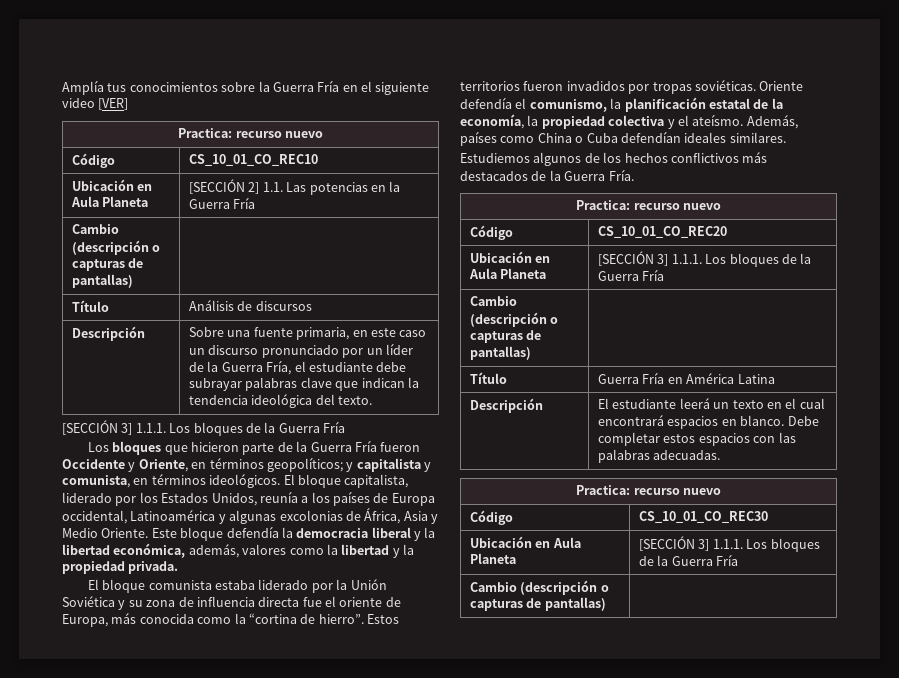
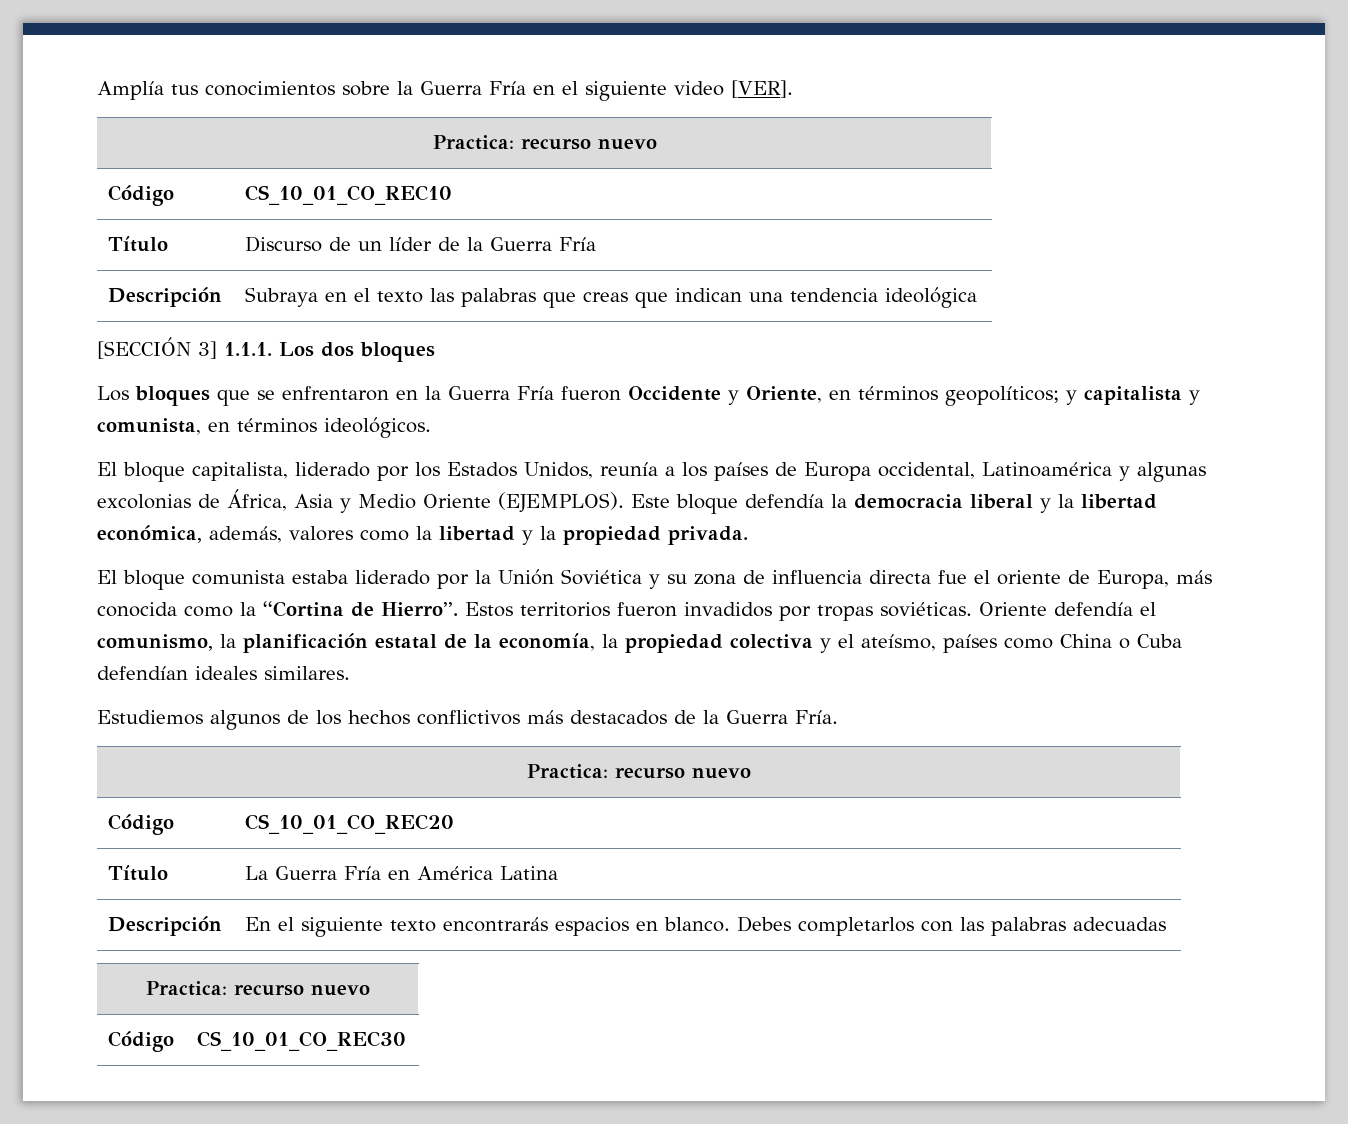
[98,98,129,110] [VER] -> [731,80,793,98] [VER].
[71,179,153,191] [70,196,149,207] [188,179,401,195] [188,197,256,209] [71,224,119,234] [71,240,161,255] [71,258,144,271] [71,274,133,288] [71,300,109,312] [188,300,312,311] [71,326,145,341] [188,327,427,340] [188,345,364,358] Ubicación en Aula Planeta | [SECCIÓN 2] 1.1. Las potencias en la Guerra Fría // Cambio (descripción o capturas de pantallas) | // Título | Análisis de discursos // Descripción | Sobre una fuente primaria, en este caso un discurso pronunciado por -> [108,236,169,252] [245,236,352,252] Título | Discurso de
[266,360,407,375] [188,377,332,391] Fría, el estudiante debe subrayar palabras clave -> [559,237,597,251] [108,287,223,307] [245,287,629,308] Fría // Descripción | Subraya en el texto las palabras que creas
[407,377,419,388] la -> [749,292,784,302] una
[315,394,373,405] [62,420,345,436] del texto. // [SECCIÓN 3] 1.1.1. Los bloques de la Guerra Fría -> [97,337,435,362] // [SECCIÓN 3] 1.1.1. Los dos bloques
[191,442,293,455] hicieron parte de -> [257,386,418,401] se enfrentaron en
(281, 481) none -> (431, 427) //
[101,528,149,538] Oriente. -> [423,492,624,513] Oriente (EJEMPLOS).
[248,613,364,624] “cortina de hierro”. -> [263,601,458,617] “Cortina de Hierro”.
[692,114,798,129] ateísmo. Además, -> [861,634,936,651] ateísmo,
[469,251,551,263] [468,268,547,279] [597,251,812,267] [597,269,665,281] [469,296,517,306] [469,312,559,327] [469,330,542,343] [469,346,531,360] [469,372,507,384] // Ubicación en Aula Planeta | [SECCIÓN 3] 1.1.1. Los bloques de la Guerra Fría // Cambio (descripción o capturas de pantallas) | // Título | -> [108,865,169,881] [245,866,269,880] // Título | La
[597,398,825,409] [597,415,819,429] [597,432,750,446] El estudiante leerá un texto en el cual encontrará espacios en blanco. Debe completar estos espacios -> [245,916,915,937] En el siguiente texto encontrarás espacios en blanco. Debes completarlos
[653,450,721,460] adecuadas. -> [1073,917,1167,931] adecuadas
[469,536,581,548] [469,553,516,564] [638,536,820,552] [638,554,739,566] [469,580,609,595] [469,597,606,611] // Ubicación en Aula Planeta | [SECCIÓN 3] 1.1.1. Los bloques de la Guerra Fría // Cambio (descripción o capturas de pantallas) | -> (407, 1041) none

